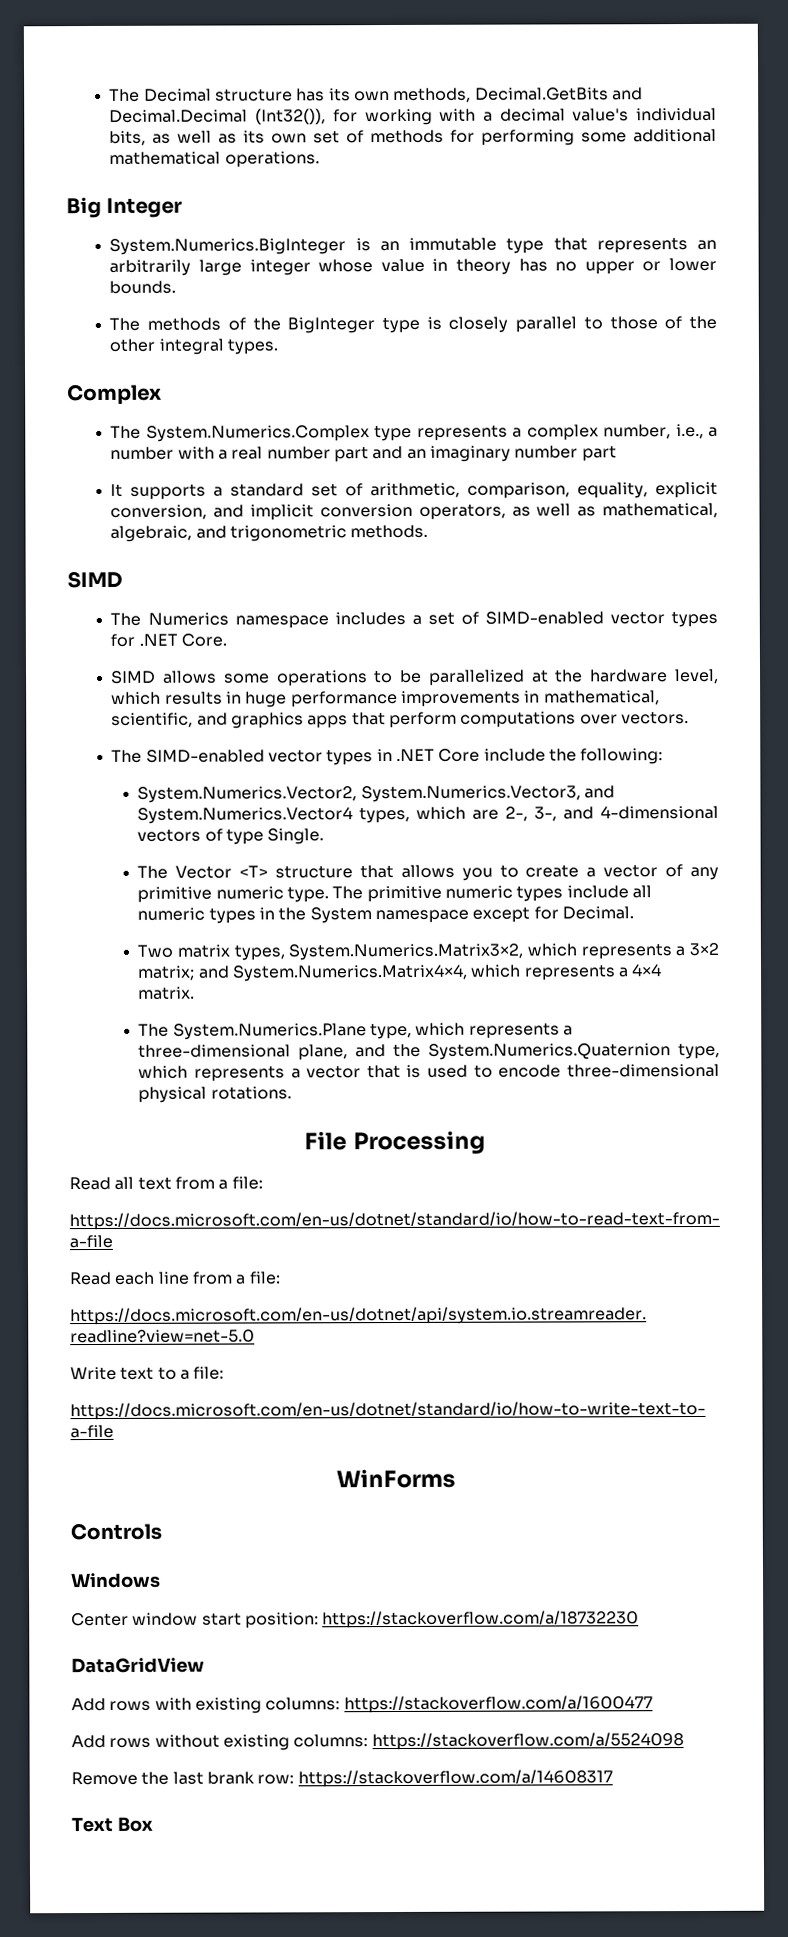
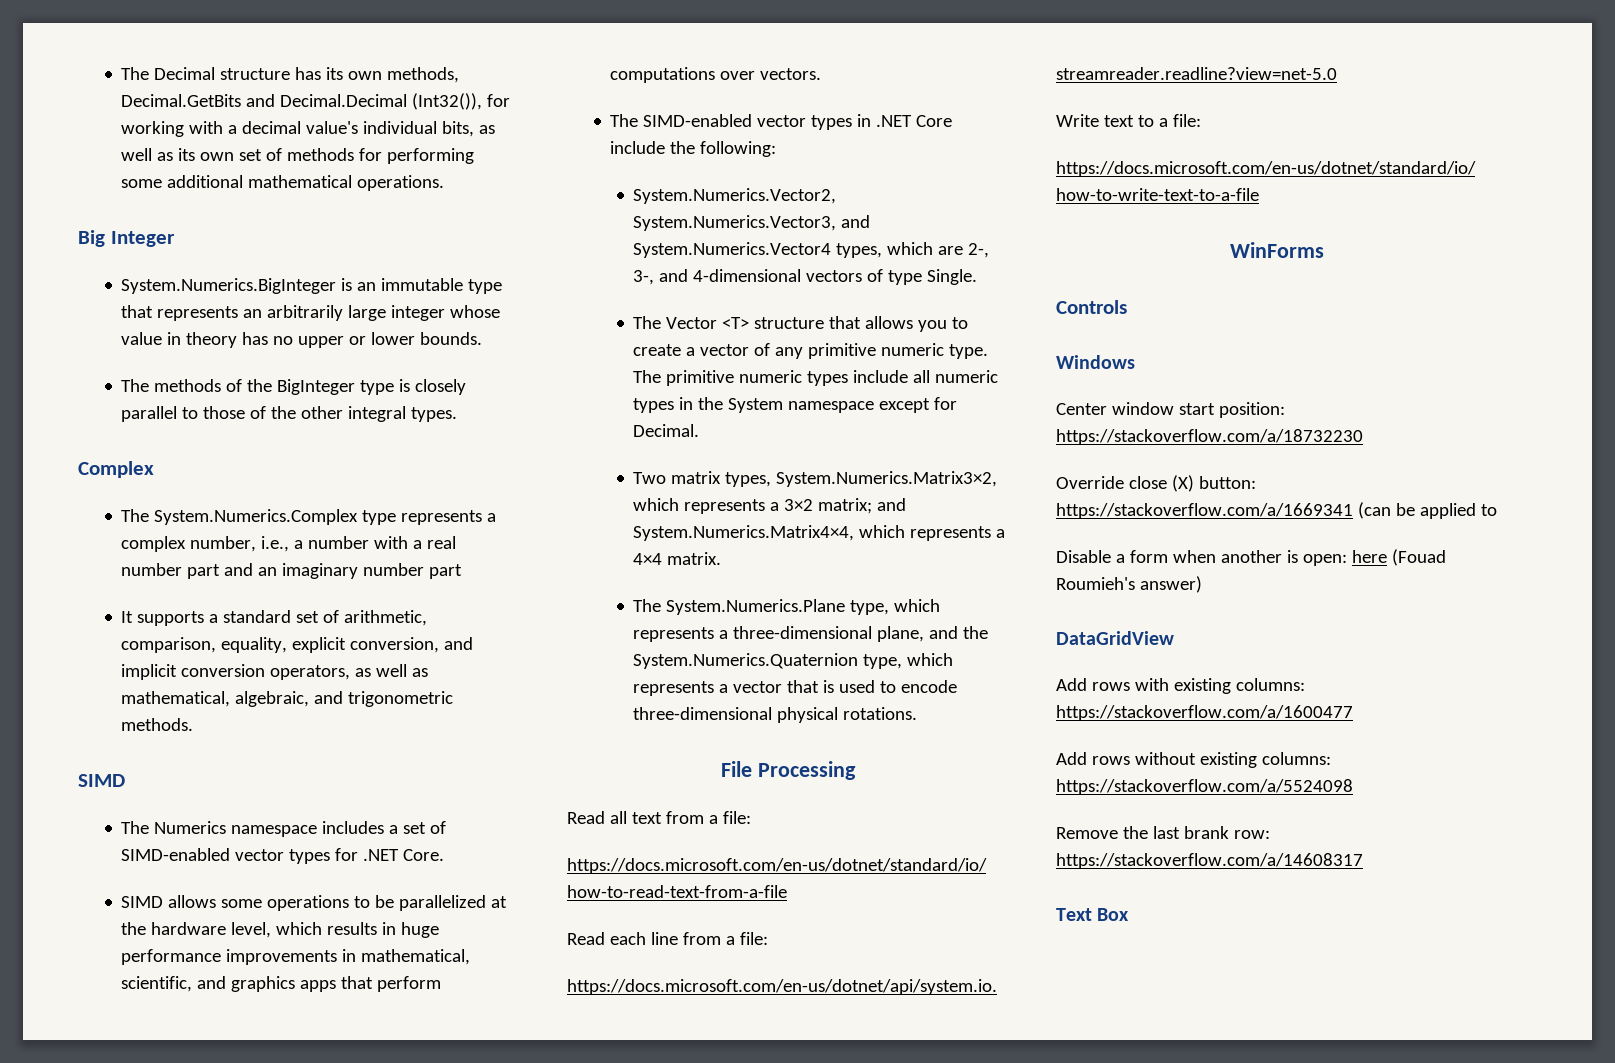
(640, 1619) none -> [1056,475,1256,492] [1056,502,1497,519] [1056,549,1446,566] [1056,576,1202,593] // Override close (X) button: https://stackoverflow.com/a/1669341 (can be applied to // Disable a form when another is open: here (Fouad Roumieh's answer)

